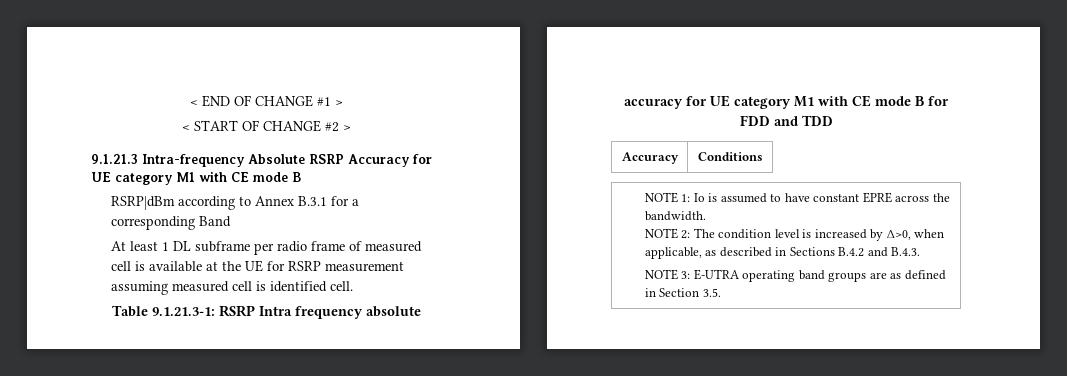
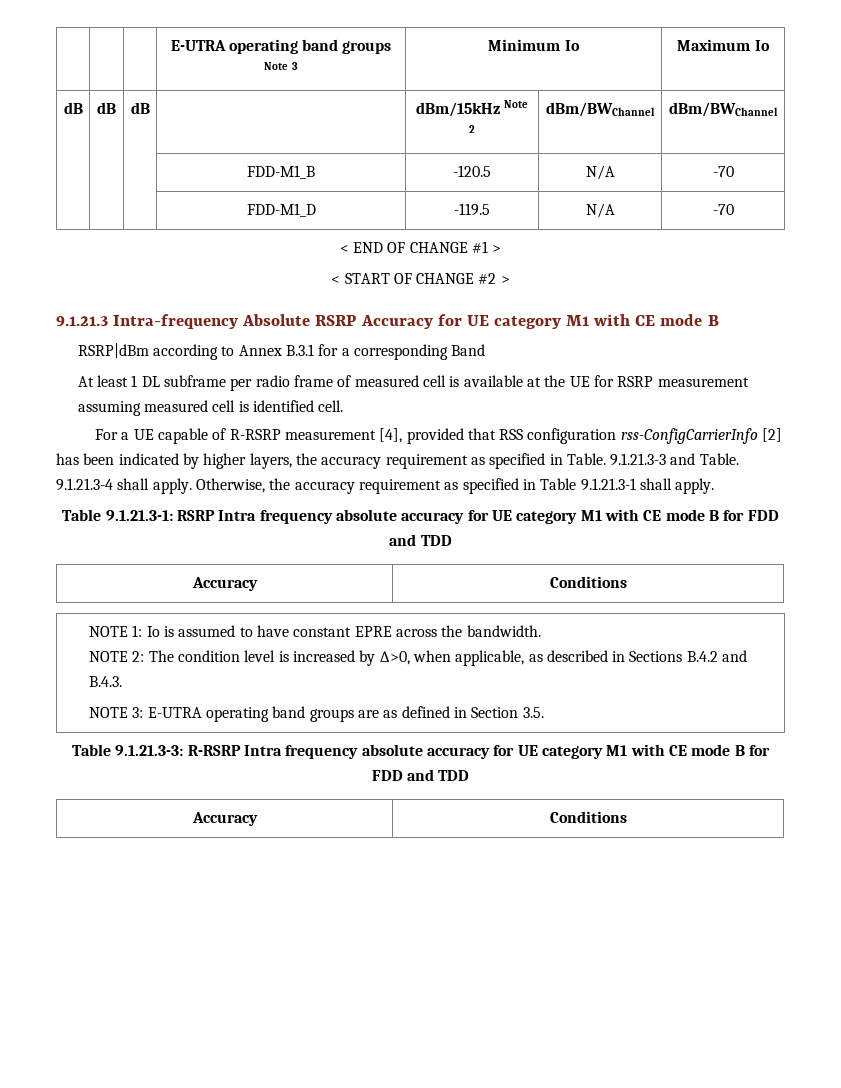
(189, 103) none -> [170,39,392,54] [263,62,299,70] [488,39,580,51] [677,39,770,51] [63,102,83,114] [97,102,116,114] [130,102,150,114] [415,100,529,117] [469,125,475,133] [546,102,655,117] [669,102,778,117] [246,165,315,179] [453,165,491,177] [585,165,615,180] [712,166,734,177] [246,203,316,217] [454,203,490,216] [585,203,615,218] [712,204,734,215] | | | E-UTRA operating band groups Note 3 | Minimum Io | Maximum Io // dB | dB | dB | | dBm/15kHz Note 2 | dBm/BWChannel | dBm/BWChannel // | | | FDD-M1_B | -120.5 | N/A | -70 // | | | FDD-M1_D | -119.5 | N/A | -70 //
(354, 286) none -> [94,428,783,444] [56,453,739,469] [56,478,715,494] // For a UE capable of R-RSRP measurement [4], provided that RSS configuration rss-ConfigCarrierInfo [2] has been indicated by higher layers, the accuracy requirement as specified in Table. 9.1.21.3-3 and Table. 9.1.21.3-4 shall apply. Otherwise, the accuracy requirement as specified in Table 9.1.21.3-1 shall apply.
(721, 292) none -> [72,744,770,759] [371,769,470,781] [191,812,258,826] [549,811,627,823] // Table 9.1.21.3-3: R-RSRP Intra frequency absolute accuracy for UE category M1 with CE mode B for FDD and TDD // Accuracy | Conditions

